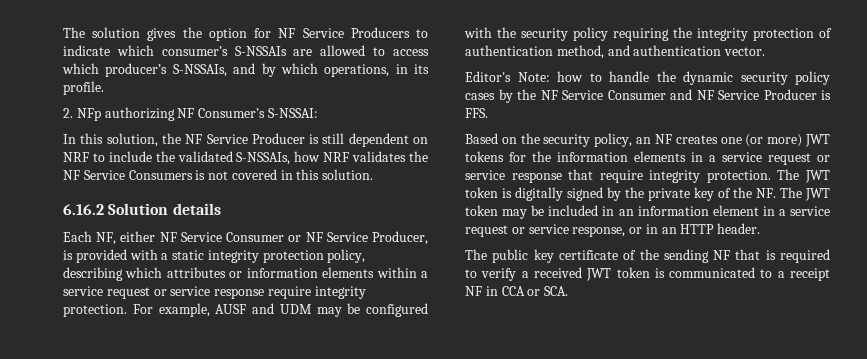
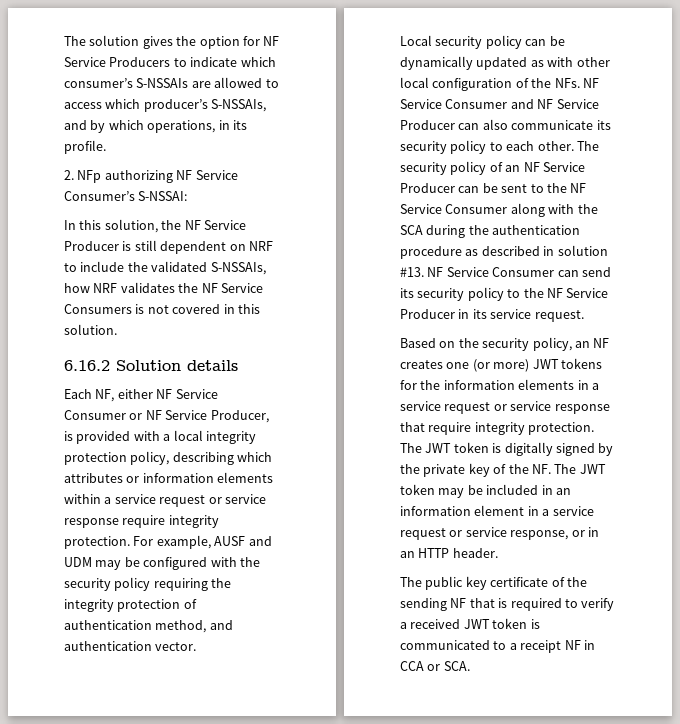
(195, 113) none -> [195,170,238,180] Service
[172,250,205,260] static -> [173,430,203,441] local
[465,71,830,85] [465,89,536,103] Editor's Note: how to handle the dynamic security policy cases by the -> [400,35,565,49] [400,56,610,70] [400,77,580,91] Local security policy can be dynamically updated as with other local configuration of the NFs.
[821,90,831,100] [465,108,488,118] is FFS. -> [458,119,611,130] [400,140,599,154] [400,161,585,175] [400,183,587,193] [400,203,598,217] [400,225,581,238] [400,245,608,259] [400,267,611,277] [400,287,609,301] [400,309,584,322] can also communicate its security policy to each other. The security policy of an NF Service Producer can be sent to the NF Service Consumer along with the SCA during the authentication procedure as described in solution #13. NF Service Consumer can send its security policy to the NF Service Producer in its service request.

